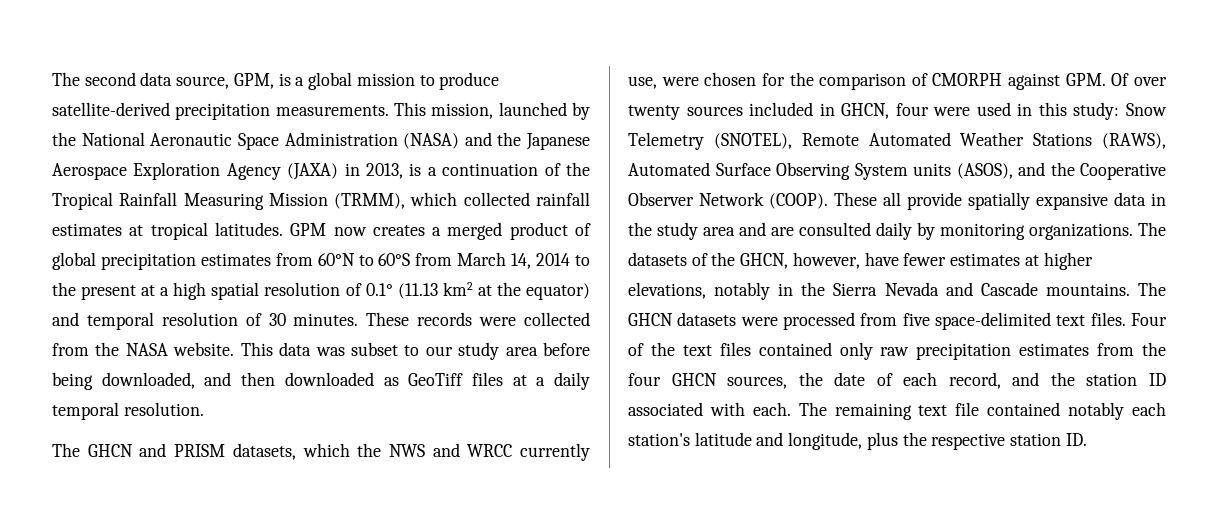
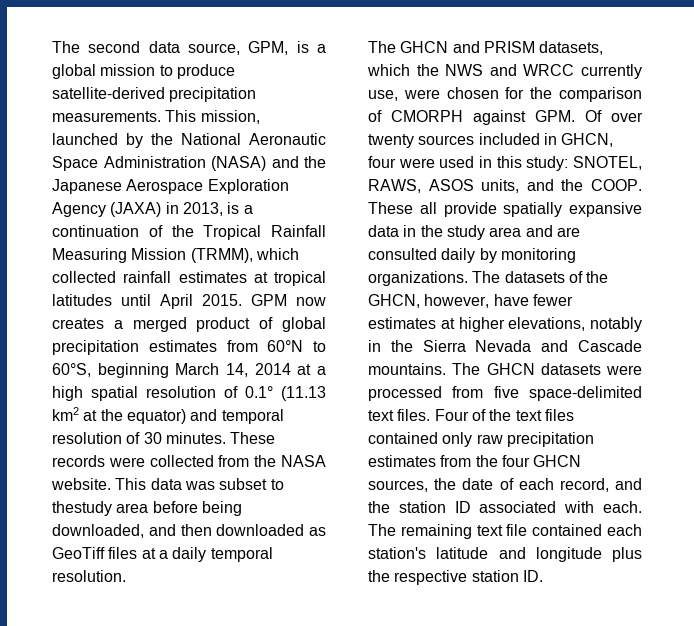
[214,222,283,236] latitudes. -> [52,294,242,309] latitudes until April 2015.
[378,253,453,266] 60°S from -> [52,363,169,378] 60°S, beginning
[575,255,591,266] [52,282,137,300] to the present -> (291, 369) none
[425,342,500,360] our study -> [52,501,112,516] thestudy
[1126,103,1167,116] [628,132,1166,150] [628,162,1166,180] [628,192,828,209] Snow Telemetry (SNOTEL), Remote Automated Weather Stations (RAWS), Automated Surface Observing System units (ASOS), and the Cooperative Observer Network (COOP). -> [573,156,642,170] [368,179,642,193] SNOTEL, RAWS, ASOS units, and the COOP.
[1068,402,1125,420] notably -> (603, 530) none
[788,432,863,450] longitude, -> [535,547,602,562] longitude

